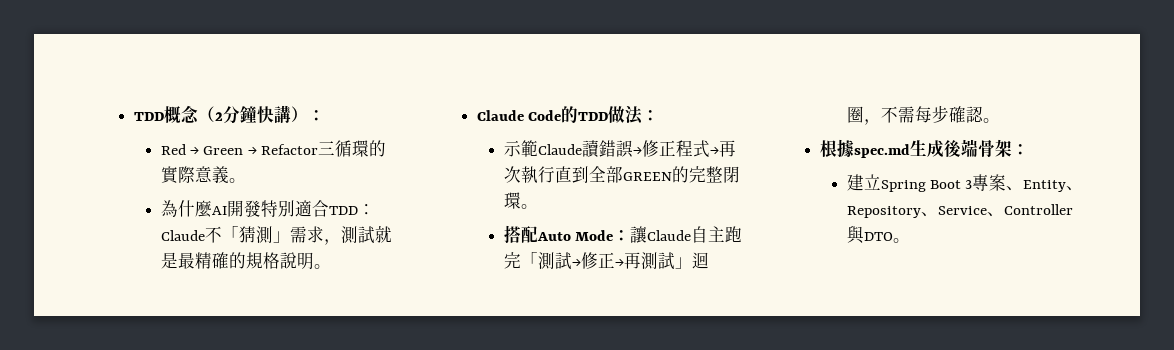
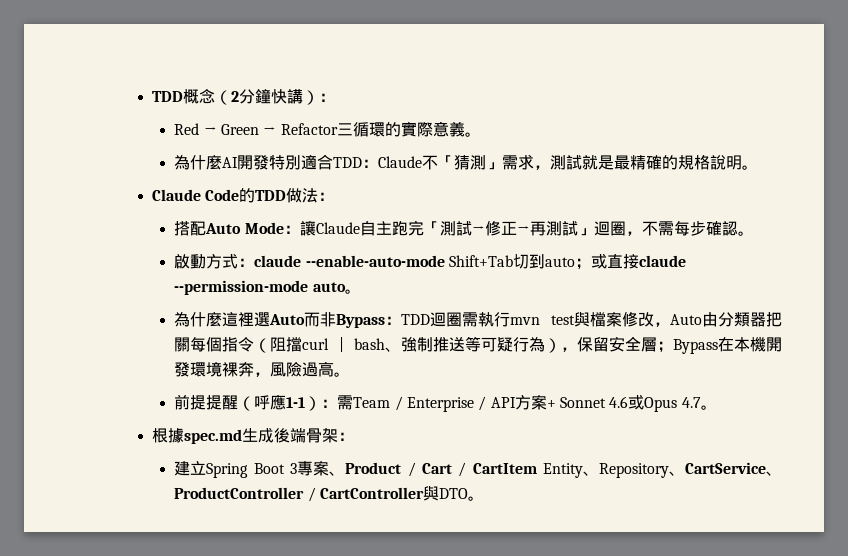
[503,140,736,158] [503,166,740,183] [503,192,538,209] // 示範Claude讀錯誤→修正程式→再次執行直到全部GREEN的完整閉環。 -> (335, 196) none
(1000, 120) none -> [174,254,687,270] [174,280,361,295] [174,311,782,328] [174,336,782,354] [174,361,351,377] [174,394,717,412] // 啟動方式：claude --enable-auto-mode Shift+Tab切到auto；或直接claude --permission-mode auto。 // 為什麼這裡選Auto而非Bypass：TDD迴圈需執行mvn test與檔案修改，Auto由分類器把關每個指令（阻擋curl | bash、強制推送等可疑行為），保留安全層；Bypass在本機開發環境裸奔，風險過高。 // 前提提醒（呼應1-1）：需Team / Enterprise / API方案+ Sonnet 4.6或Opus 4.7。
[1023,180,1084,192] [846,204,1073,218] Entity、Repository、Service、Controller -> [345,462,782,478] [174,487,425,502] Product / Cart / CartItem Entity、Repository、CartService、ProductController / CartController

